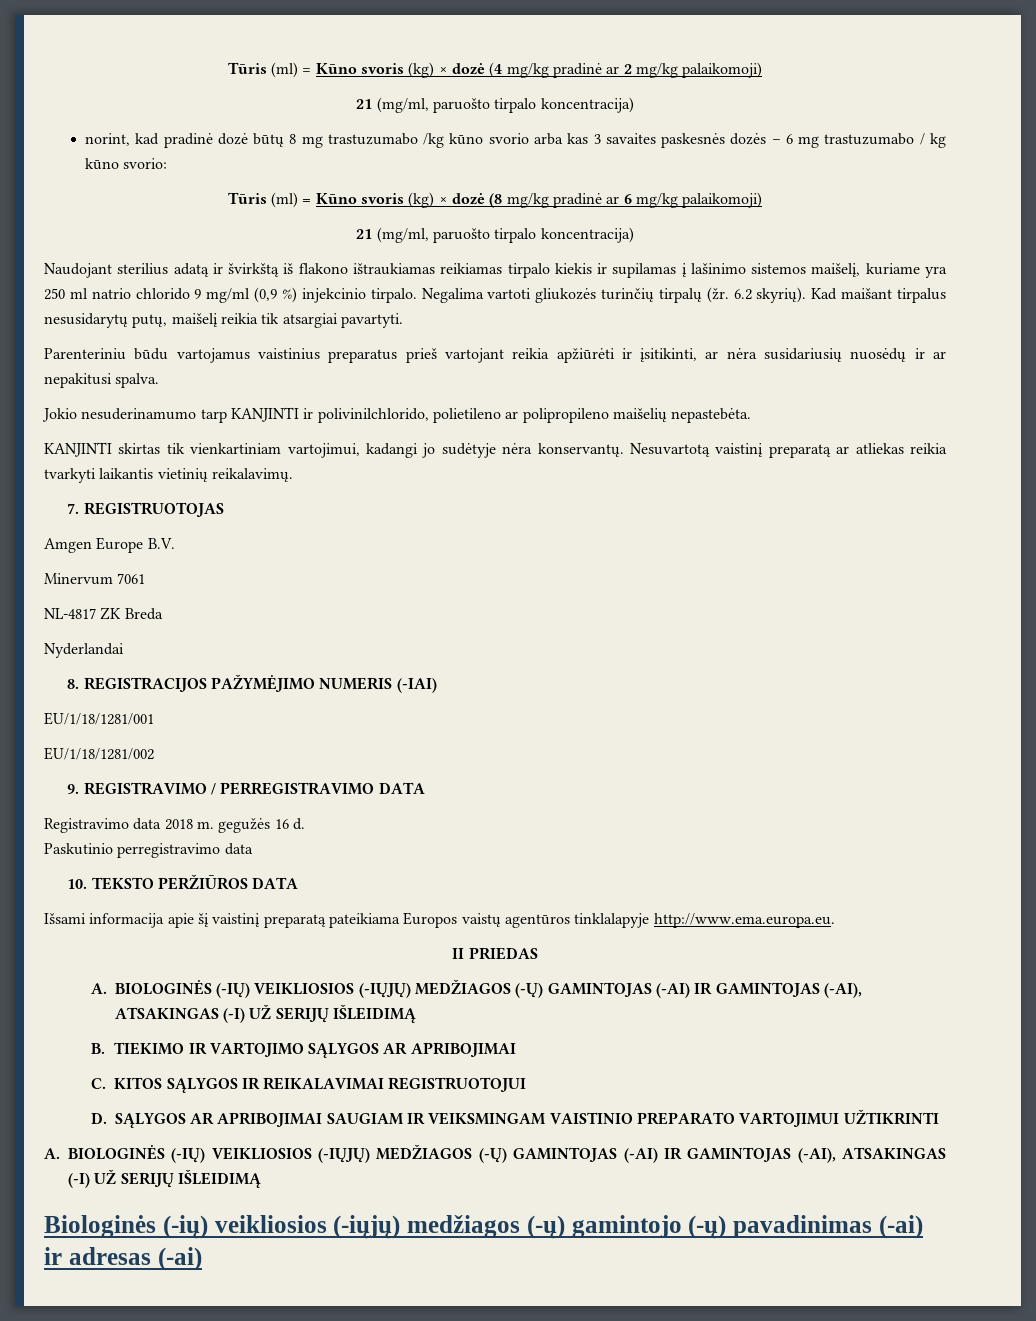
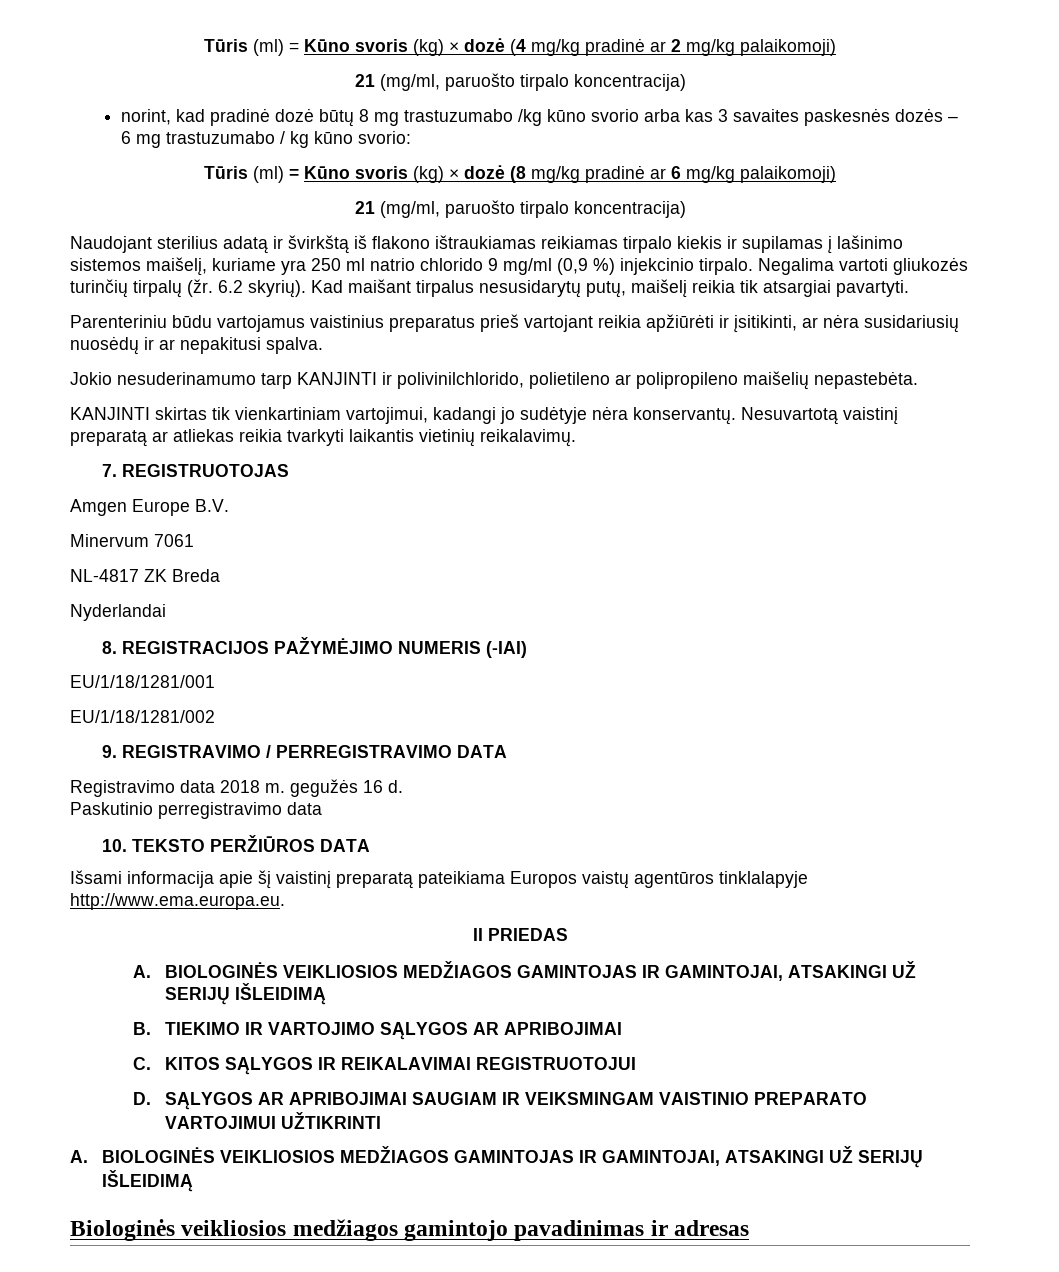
[216,979,862,998] [114,1007,246,1023] (-IŲ) VEIKLIOSIOS (-IŲJŲ) MEDŽIAGOS (-Ų) GAMINTOJAS (-AI) IR GAMINTOJAS (-AI), ATSAKINGAS (-I) -> [282,961,887,981] VEIKLIOSIOS MEDŽIAGOS GAMINTOJAS IR GAMINTOJAI, ATSAKINGI
[171,1144,947,1163] [68,1169,261,1188] [44,1215,923,1239] (-IŲ) VEIKLIOSIOS (-IŲJŲ) MEDŽIAGOS (-Ų) GAMINTOJAS (-AI) IR GAMINTOJAS (-AI), ATSAKINGAS (-I) UŽ SERIJŲ IŠLEIDIMĄ // Biologinės (-ių) veikliosios (-iųjų) medžiagos (-ų) gamintojo (-ų) pavadinimas (-ai) -> [219,1146,923,1168] [101,1170,193,1192] [70,1219,645,1241] VEIKLIOSIOS MEDŽIAGOS GAMINTOJAS IR GAMINTOJAI, ATSAKINGI UŽ SERIJŲ IŠLEIDIMĄ // Biologinės veikliosios medžiagos gamintojo pavadinimas
[157,1247,202,1271] (-ai) -> (750, 1228) none

